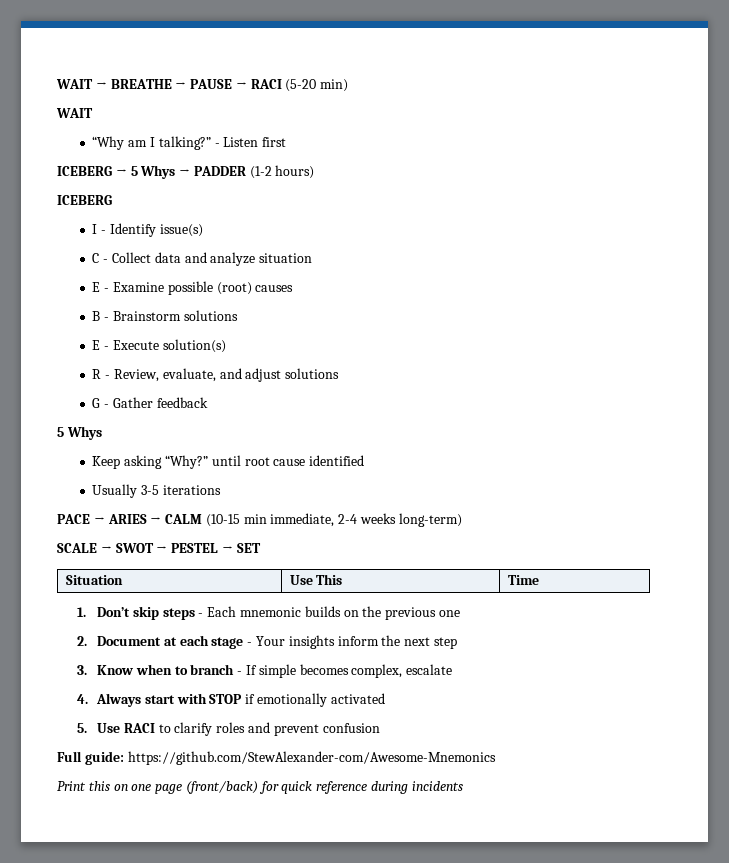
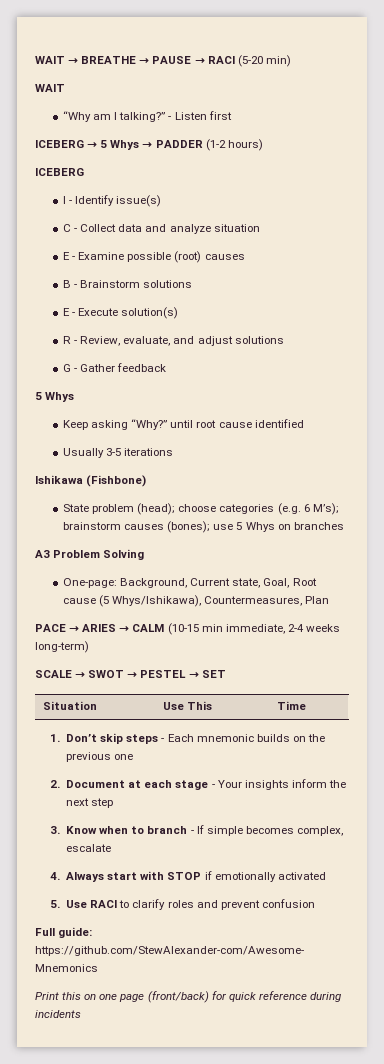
(222, 490) none -> [35,475,147,487] [63,503,339,515] [63,521,344,533] [35,549,145,560] [63,578,317,588] [63,595,330,607] // Ishikawa (Fishbone) // State problem (head); choose categories (e.g. 6 M’s); brainstorm causes (bones); use 5 Whys on branches // A3 Problem Solving // One-page: Background, Current state, Goal, Root cause (5 Whys/Ishikawa), Countermeasures, Plan

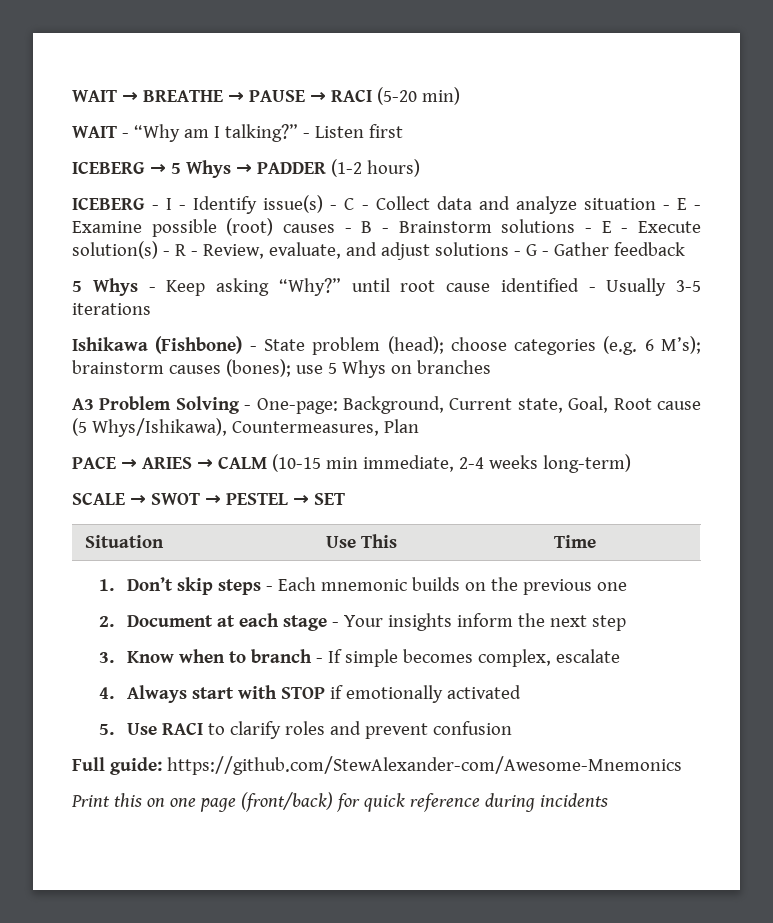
(65, 88) // -> [121,133,129,138] -
(84, 172) // -> [152,205,160,210] -
(162, 201) // -> [330,205,338,210] -
(260, 228) // -> [662,205,670,210] -
(245, 257) // -> [344,228,352,233] -
(193, 284) // -> [585,228,593,233] -
(179, 313) // -> [162,251,170,256] -
(284, 340) // -> [513,251,521,256] -
(75, 397) // -> [148,287,156,292] -
(304, 423) // -> [588,287,596,292] -
(147, 481) // -> [249,346,257,351] -
(145, 554) // -> [244,405,252,410] -

